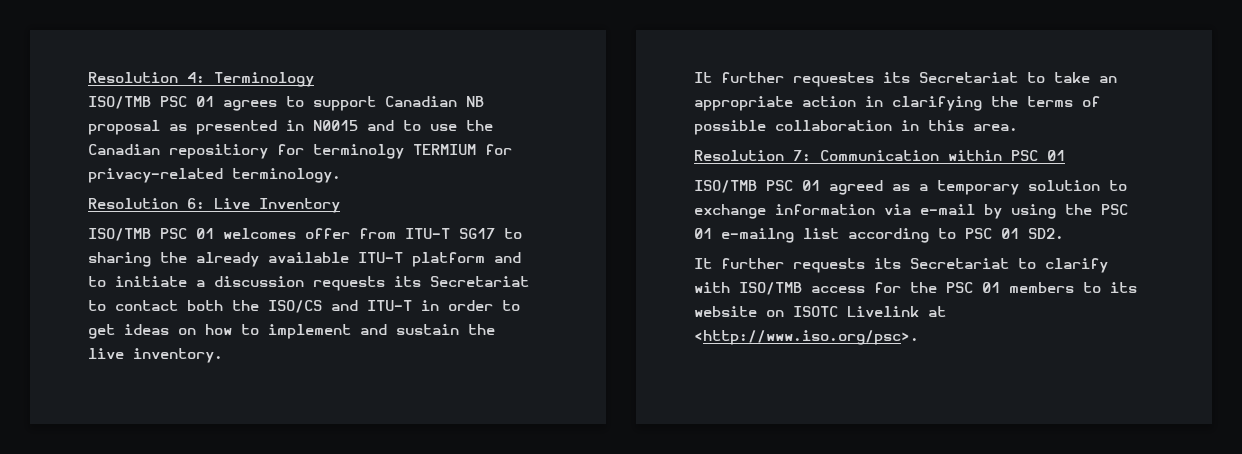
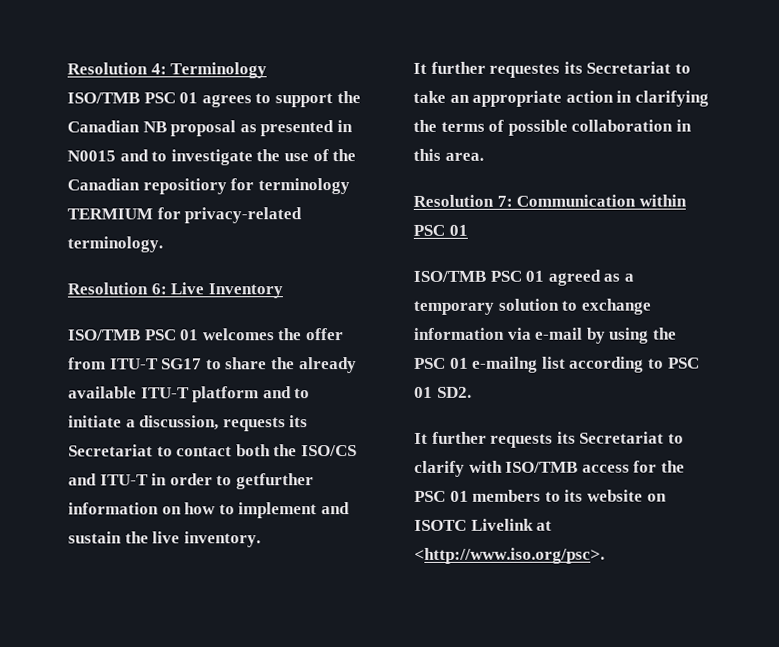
(376, 103) none -> [336,91,361,104] the
[430,124,457,131] use -> [170,149,329,166] investigate the use of
[313,144,404,159] terminolgy -> [257,178,350,195] terminology
(296, 233) none -> [278,328,303,341] the
[88,252,151,267] sharing -> [225,357,268,370] share
[214,276,304,287] discussion -> [139,415,220,431] discussion,
[88,324,169,339] get ideas -> [235,473,314,490] [68,502,159,515] getfurther information

